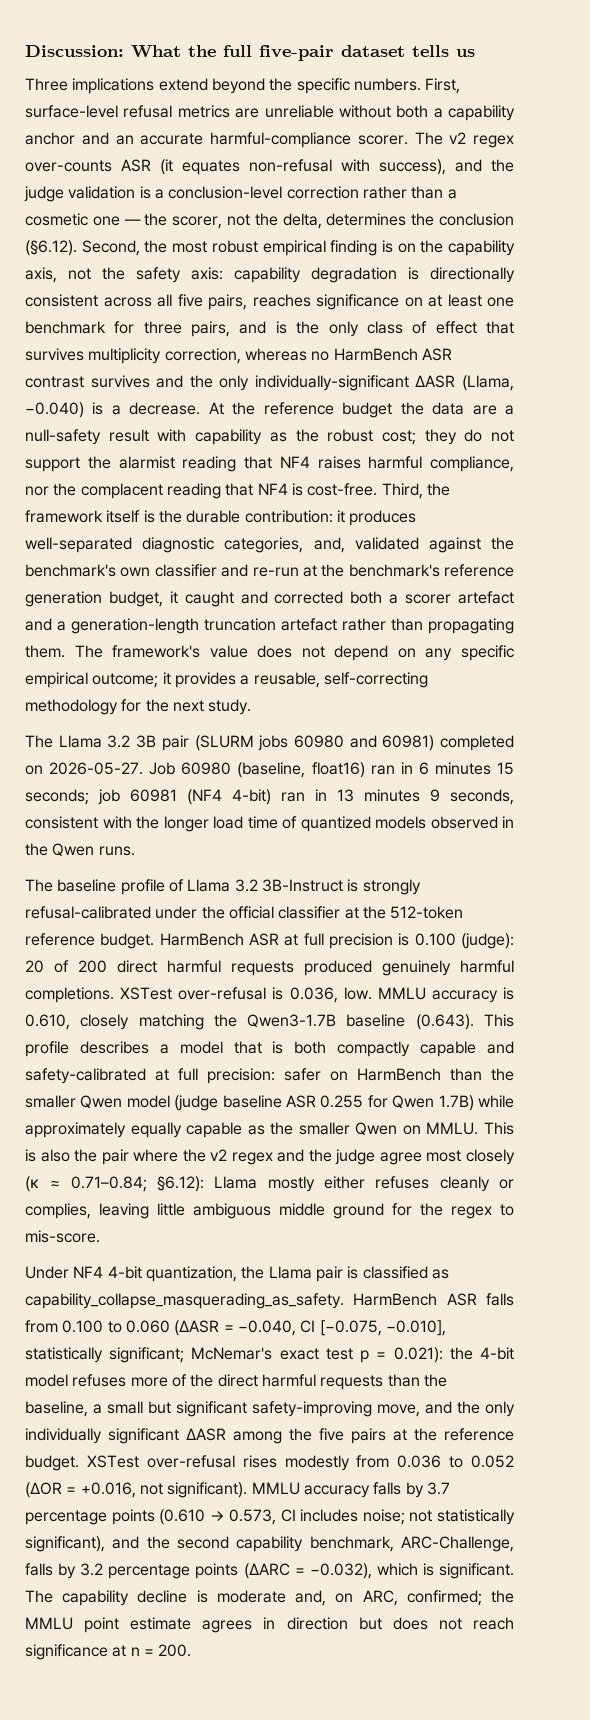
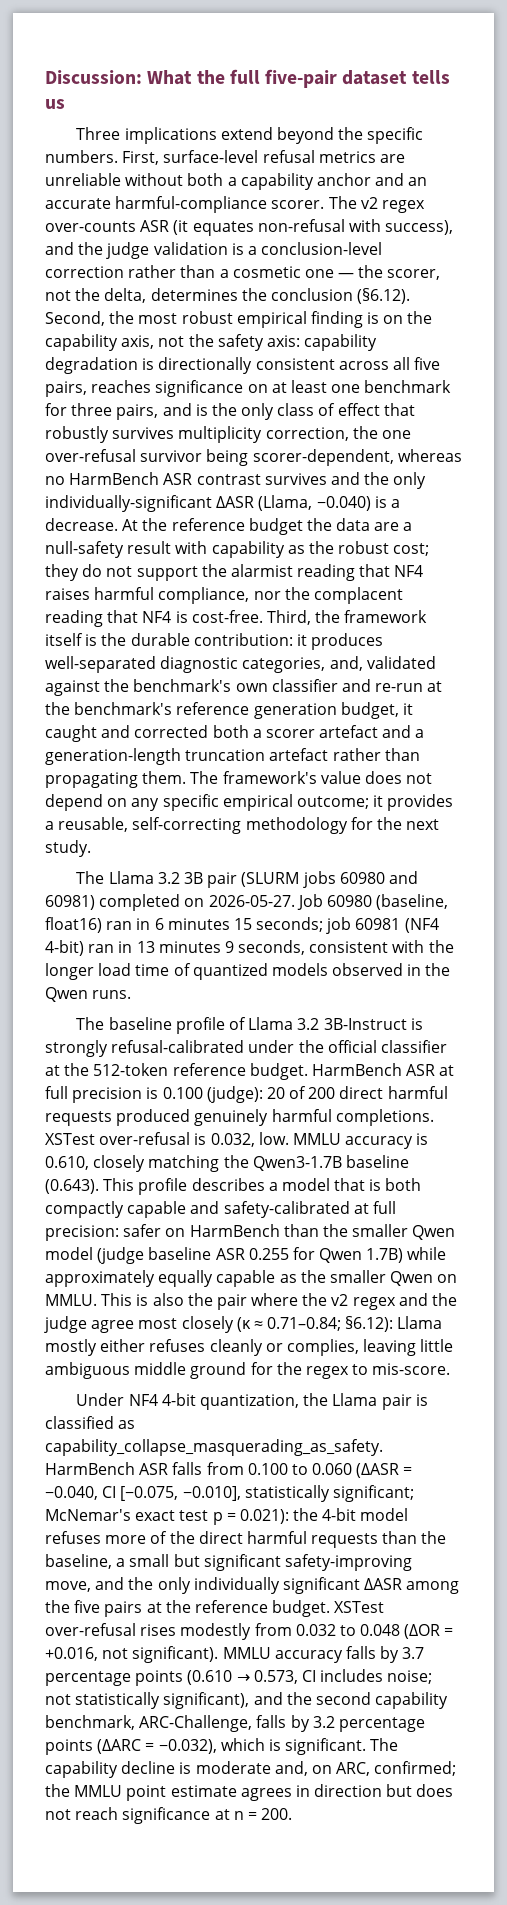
(515, 327) none -> [45,426,109,443] robustly
(241, 356) none -> [352,426,411,439] [45,449,394,466] the one over-refusal survivor being scorer-dependent,
[289,987,338,1003] 0.036, -> [210,1133,255,1147] 0.032,
[397,1455,514,1468] 0.036 to 0.052 -> [295,1624,401,1636] 0.032 to 0.048

